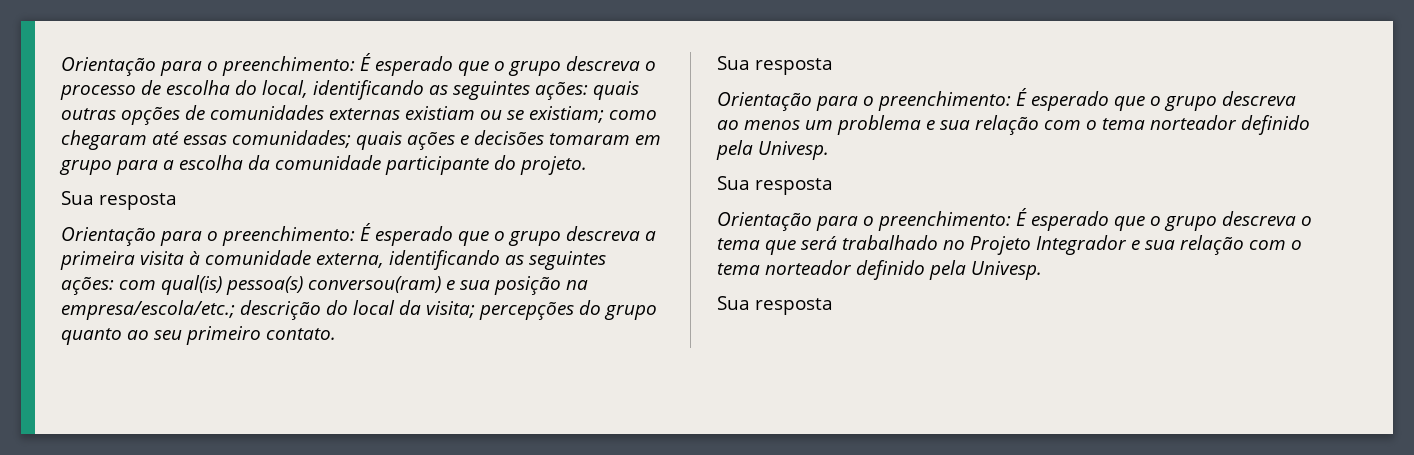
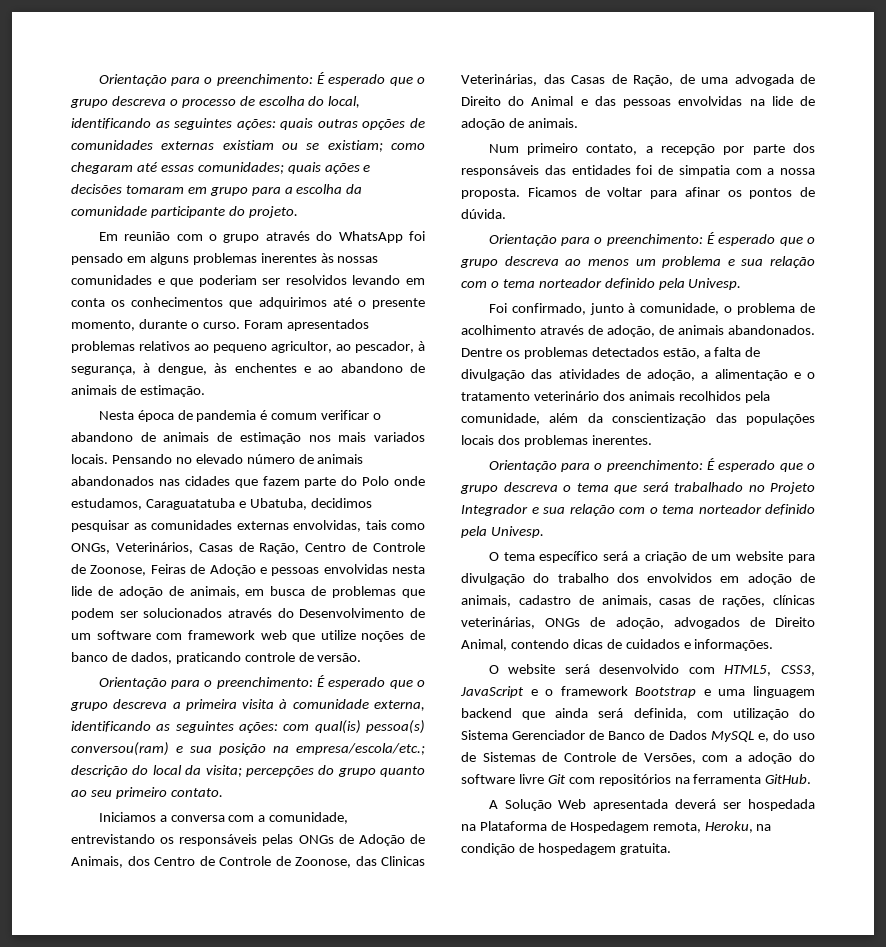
[61,191,177,210] Sua resposta -> [98,231,425,243] [71,253,379,265] [71,275,425,287] [71,297,425,309] [71,319,369,331] [71,341,425,353] [71,363,425,375] [71,385,205,397] [98,410,382,422] [71,432,426,444] [71,454,364,464] [71,476,425,488] [71,498,372,510] [71,520,425,532] [71,542,426,554] [71,564,425,576] [71,586,425,598] [71,608,425,620] [71,630,425,642] [71,652,362,664] Em reunião com o grupo através do WhatsApp foi pensado em alguns problemas inerentes às nossas comunidades e que poderiam ser resolvidos levando em conta os conhecimentos que adquirimos até o presente momento, durante o curso. Foram apresentados problemas relativos ao pequeno agricultor, ao pescador, à segurança, à dengue, às enchentes e ao abandono de animais de estimação. // Nesta época de pandemia é comum verificar o abandono de animais de estimação nos mais variados locais. Pensando no elevado número de animais abandonados nas cidades que fazem parte do Polo onde estudamos, Caraguatatuba e Ubatuba, decidimos pesquisar as comunidades externas envolvidas, tais como ONGs, Veterinários, Casas de Ração, Centro de Controle de Zoonose, Feiras de Adoção e pessoas envolvidas nesta lide de adoção de animais, em busca de problemas que podem ser solucionados através do Desenvolvimento de um software com framework web que utilize noções de banco de dados, praticando controle de versão.
[717,56,833,75] Sua resposta -> [98,812,349,824] [71,834,426,846] [71,856,425,868] [461,74,815,86] [461,96,815,108] [461,118,578,130] [488,143,815,155] [461,165,815,177] [461,187,815,199] [461,209,506,219] Iniciamos a conversa com a comunidade, entrevistando os responsáveis pelas ONGs de Adoção de Animais, dos Centro de Controle de Zoonose, das Clinicas Veterinárias, das Casas de Ração, de uma advogada de Direito do Animal e das pessoas envolvidas na lide de adoção de animais. // Num primeiro contato, a recepção por parte dos responsáveis das entidades foi de simpatia com a nossa proposta. Ficamos de voltar para afinar os pontos de dúvida.
[717,176,833,195] Sua resposta -> [488,303,815,315] [461,325,815,337] [461,347,761,359] [461,369,815,381] [461,391,770,403] [461,413,815,425] [461,435,652,447] Foi confirmado, junto à comunidade, o problema de acolhimento através de adoção, de animais abandonados. Dentre os problemas detectados estão, a falta de divulgação das atividades de adoção, a alimentação e o tratamento veterinário dos animais recolhidos pela comunidade, além da conscientização das populações locais dos problemas inerentes.
[717,296,833,315] Sua resposta -> [488,551,815,563] [461,573,815,585] [461,595,815,607] [461,617,815,629] [461,639,774,651] [488,664,815,676] [460,686,815,698] [461,708,815,720] [461,730,815,742] [461,752,815,764] [461,774,812,786] [488,799,815,811] [461,821,772,833] [461,843,671,855] O tema específico será a criação de um website para divulgação do trabalho dos envolvidos em adoção de animais, cadastro de animais, casas de rações, clínicas veterinárias, ONGs de adoção, advogados de Direito Animal, contendo dicas de cuidados e informações. // O website será desenvolvido com HTML5, CSS3, JavaScript e o framework Bootstrap e uma linguagem backend que ainda será definida, com utilização do Sistema Gerenciador de Banco de Dados MySQL e, do uso de Sistemas de Controle de Versões, com a adoção do software livre Git com repositórios na ferramenta GitHub. // A Solução Web apresentada deverá ser hospedada na Plataforma de Hospedagem remota, Heroku, na condição de hospedagem gratuita.

